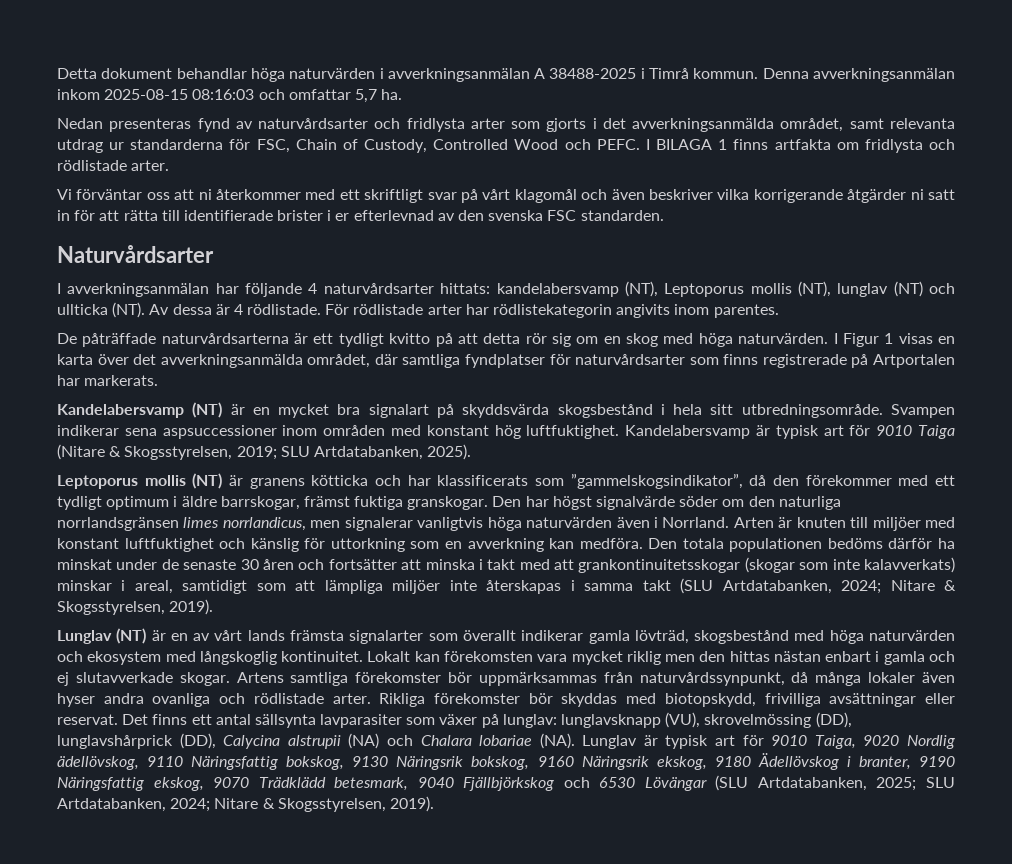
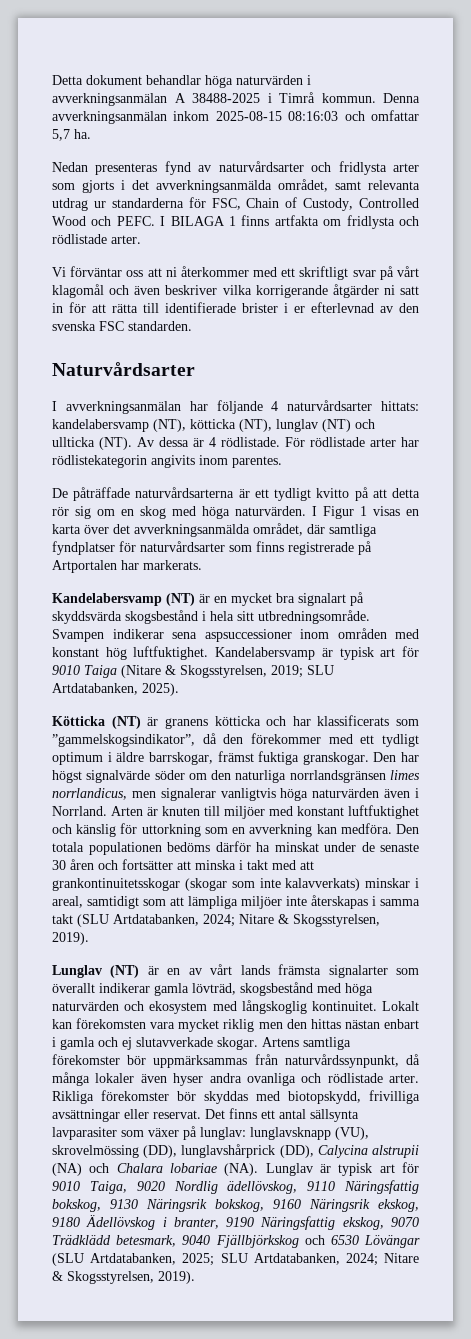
[664,283,792,297] Leptoporus mollis -> [190,419,236,429] kötticka
[57,475,186,489] Leptoporus mollis -> [52,716,105,726] Kötticka

